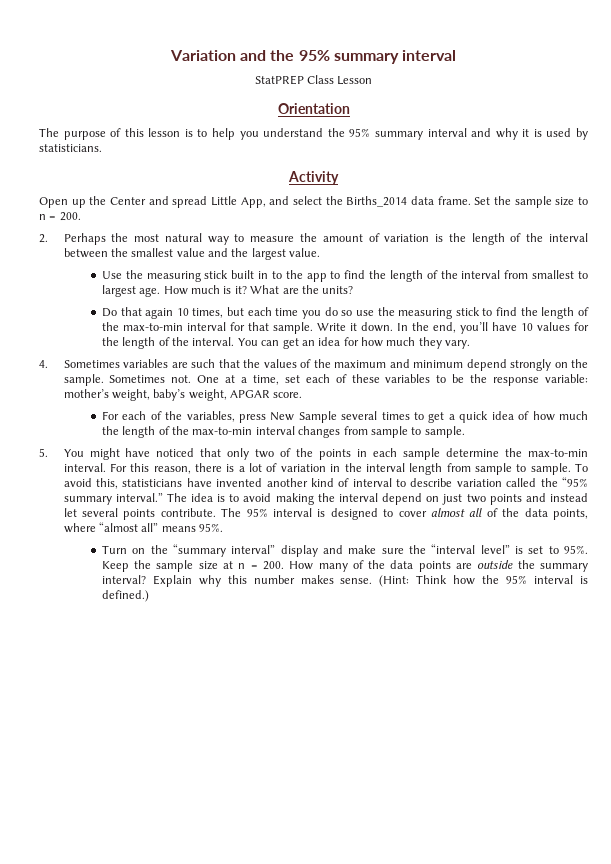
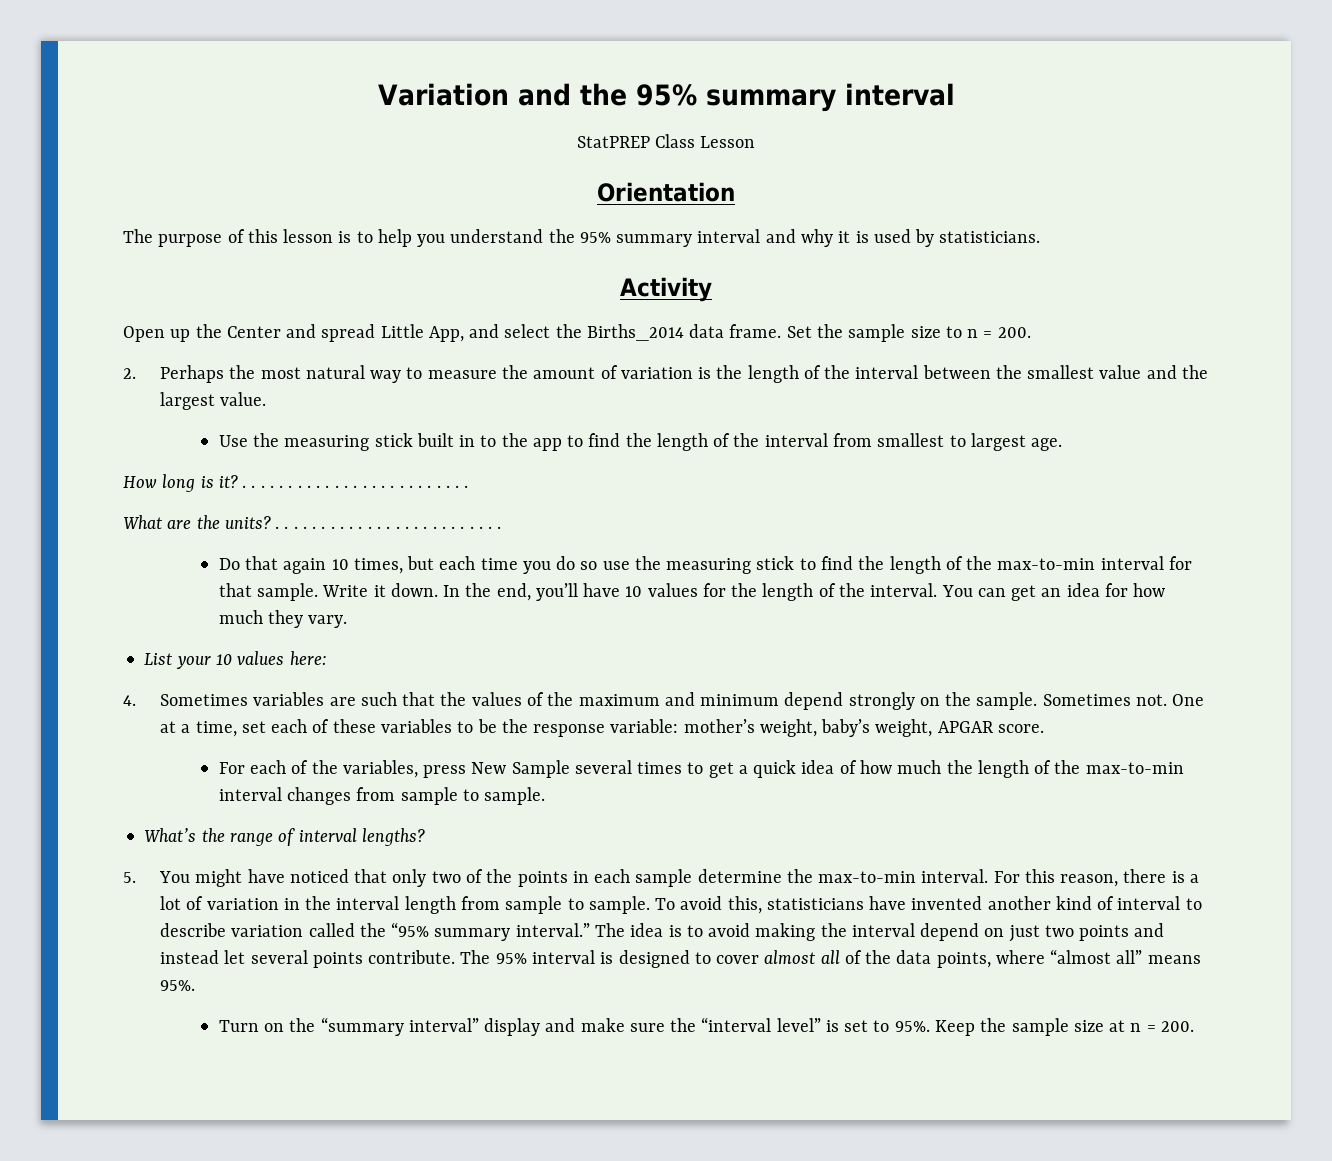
[163,285,354,295] How much is it? What are the units? -> [123,474,469,492] [123,515,502,529] // How long is it? . . . . . . . . . . . . . . . . . . . . . . . . . // What are the units? . . . . . . . . . . . . . . . . . . . . . . . . .
(471, 344) none -> [144,651,327,669] // List your 10 values here:
(465, 432) none -> [144,828,425,846] // What’s the range of interval lengths?
[289,560,588,572] [101,575,588,587] [101,590,149,602] How many of the data points are outside the summary interval? Explain why this number makes sense. (Hint: Think how the 95% interval is defined.) -> (1194, 1026) none

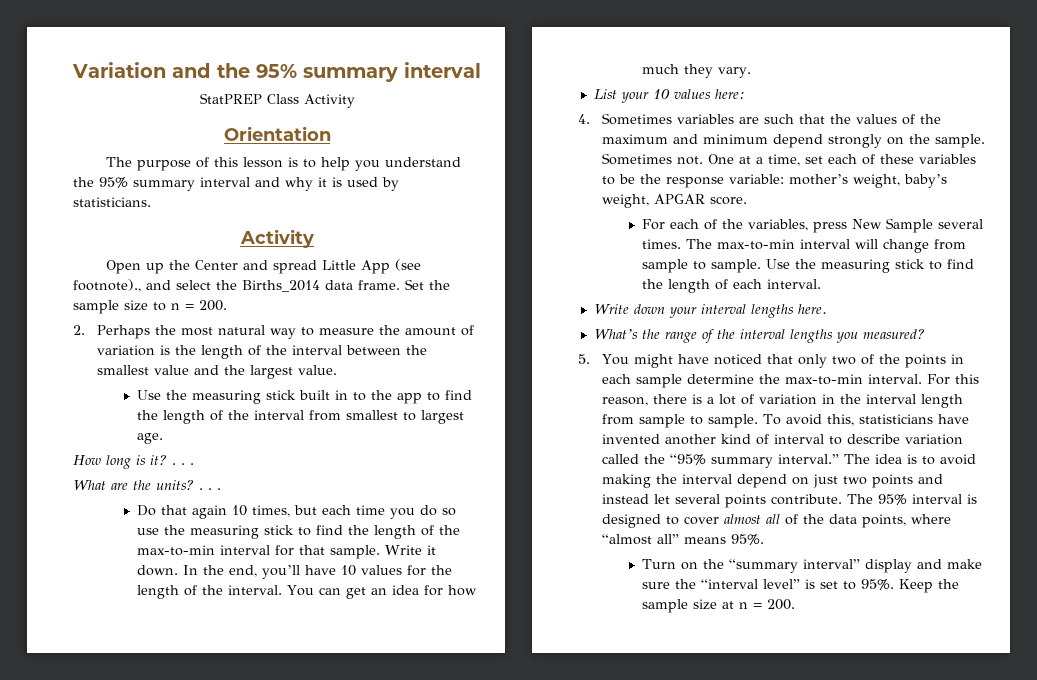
[700,136,756,148] Lesson -> [303,94,355,108] Activity
[428,326,464,342] App, -> [361,259,422,274] [73,279,141,292] App (see footnote).,
[269,485,469,488] . . . . . . . . . . . . . . . . . . . . . . -> (194, 464) none
[302,526,502,529] . . . . . . . . . . . . . . . . . . . . . . -> (221, 489) none
[637,760,1184,778] [218,787,546,805] times to get a quick idea of how much the length of the max-to-min interval changes from sample to sample. -> [642,239,967,253] [642,259,975,273] [642,279,822,293] [593,304,827,318] times. The max-to-min interval will change from sample to sample. Use the measuring stick to find the length of each interval. // Write down your interval lengths here.
[298,828,425,846] interval lengths? -> [716,329,925,343] the interval lengths you measured?

